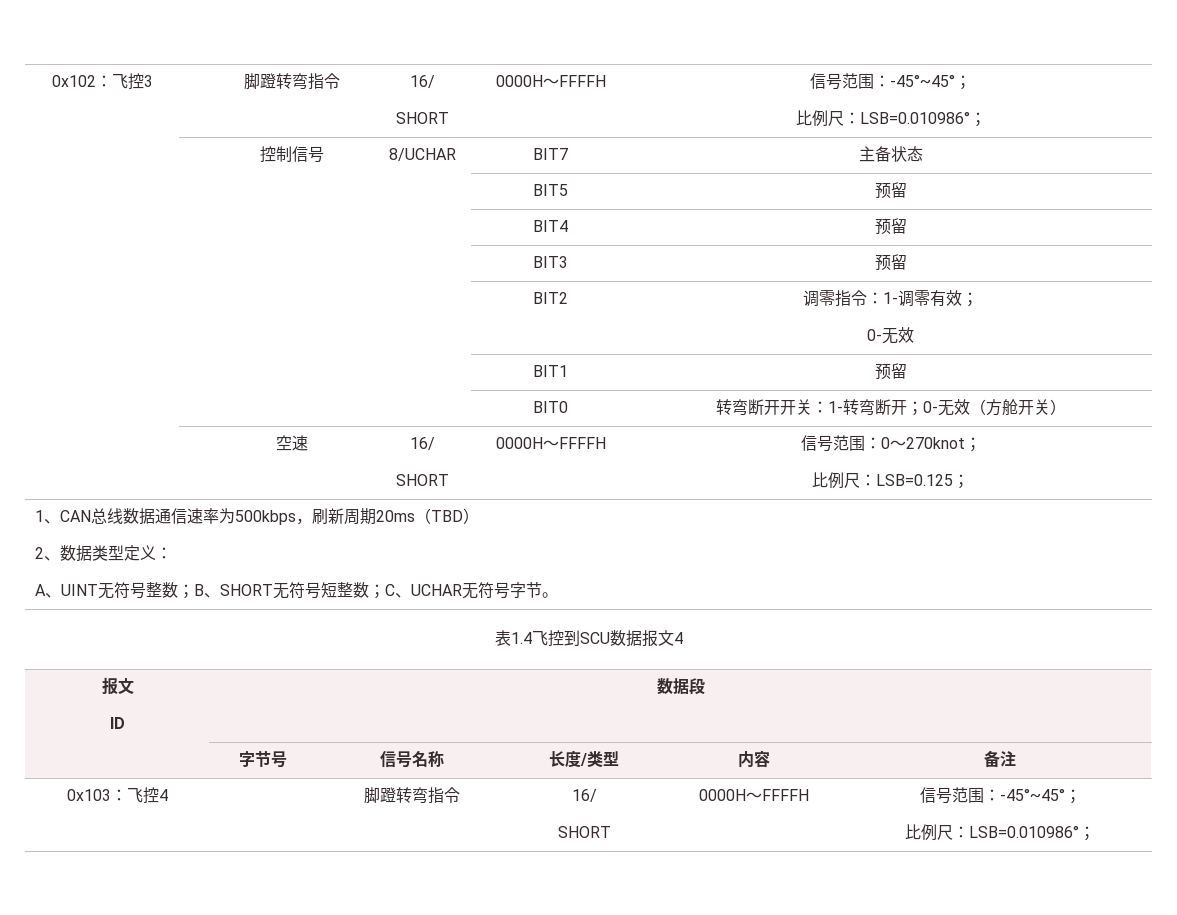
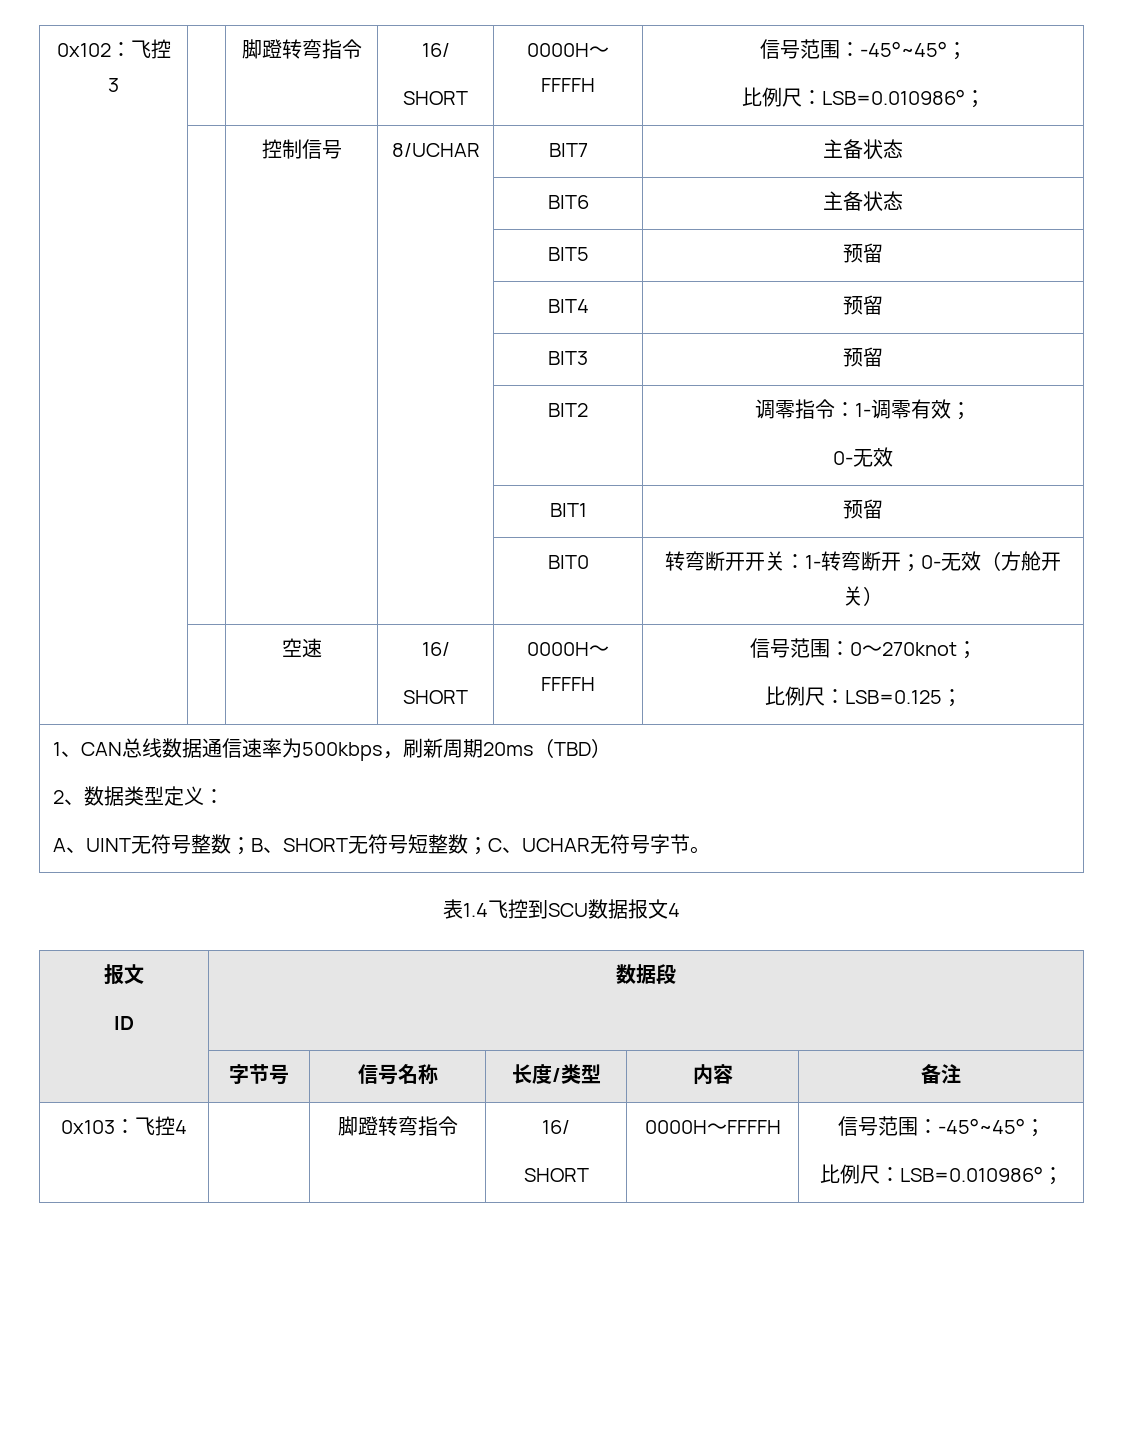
(923, 154) none -> [547,195,589,209] [823,191,903,211] // | | | | BIT6 | 主备状态

